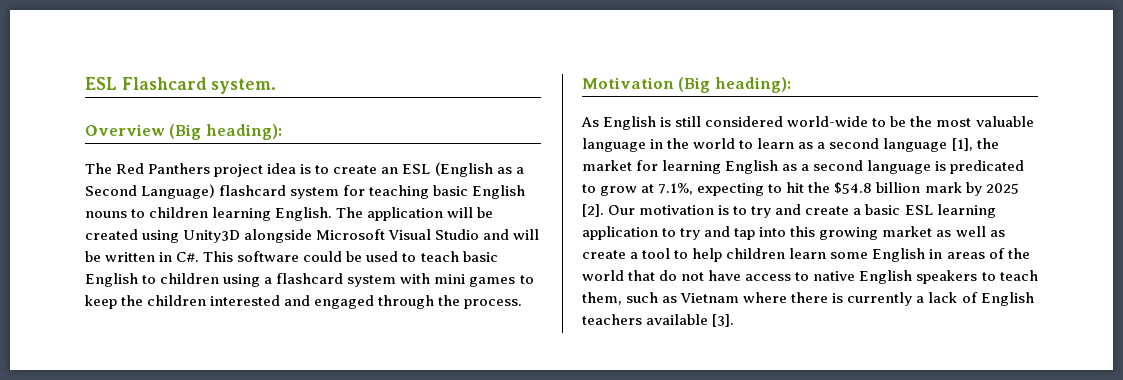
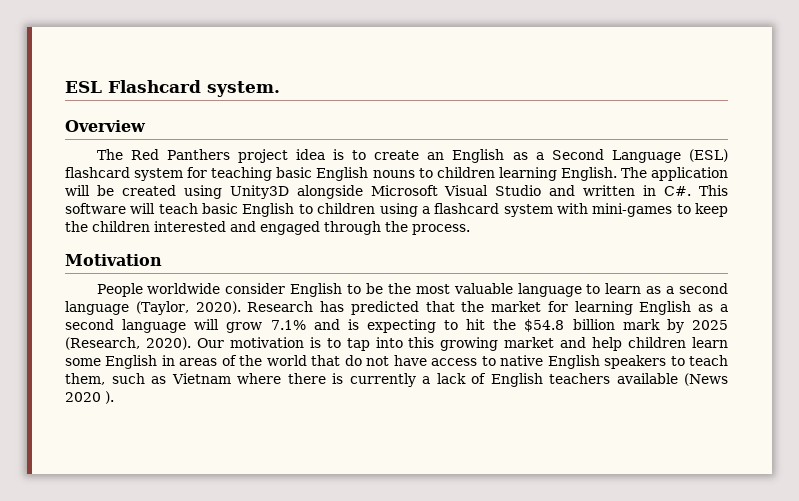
[169,124,282,140] (Big heading): -> (146, 126) none
[402,162,493,177] ESL (English -> [452,149,505,163] English
[141,184,216,199] Language) -> [611,149,728,163] Language (ESL)
[513,229,540,240] [85,251,101,262] will be -> (576, 190) none
[303,251,417,262] could be used to -> [130,203,156,214] will
[434,274,516,287] mini games -> [592,203,673,217] mini-games
[678,77,791,93] [581,116,869,130] (Big heading): // As English is still considered world-wide -> [96,283,343,297] // People worldwide consider English
[650,138,736,149] in the world -> (582, 290) none
[951,138,973,151] [1], -> [135,301,455,315] (Taylor, 2020). Research has predicted that
[935,160,1025,174] [582,183,694,196] is predicated to grow at 7.1%, -> [194,319,359,333] will grow 7.1% and is
[582,204,604,217] [2]. -> [65,337,191,350] (Research, 2020).
[751,204,996,218] [582,226,731,240] try and create a basic ESL learning application to try and -> (341, 343) none
[936,226,1005,237] [582,248,689,259] as well as create a tool to -> [560,337,587,348] and
[712,314,735,327] [3]. -> [684,373,728,386] [65,391,114,404] (News 2020 ).

